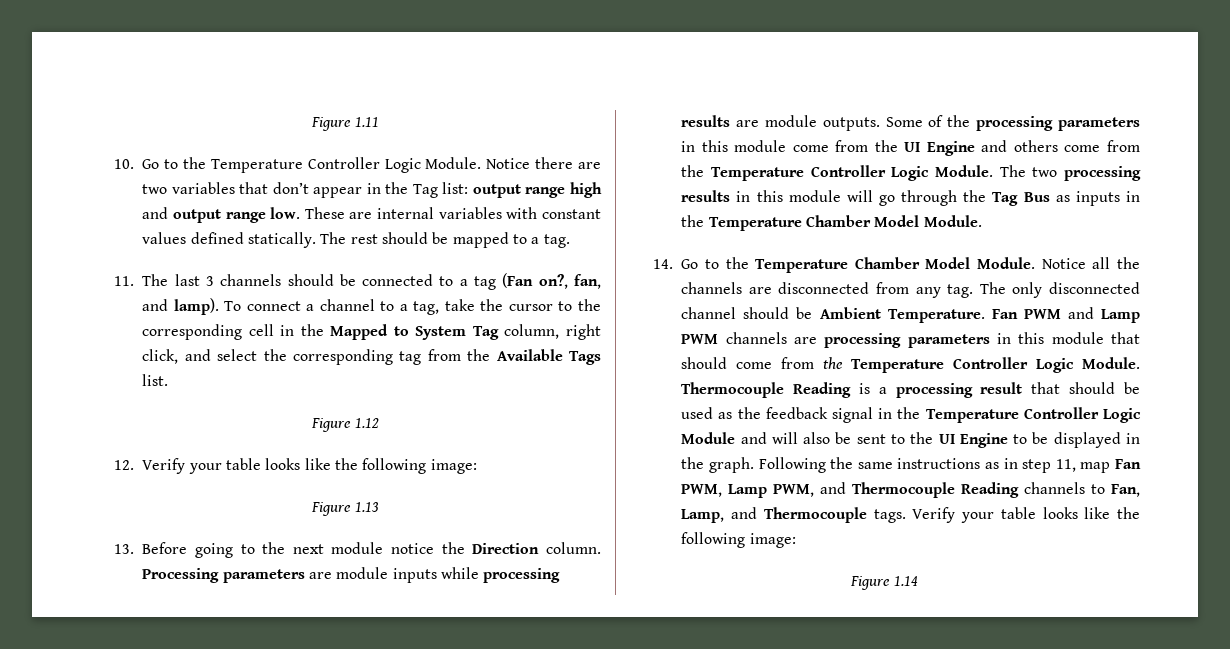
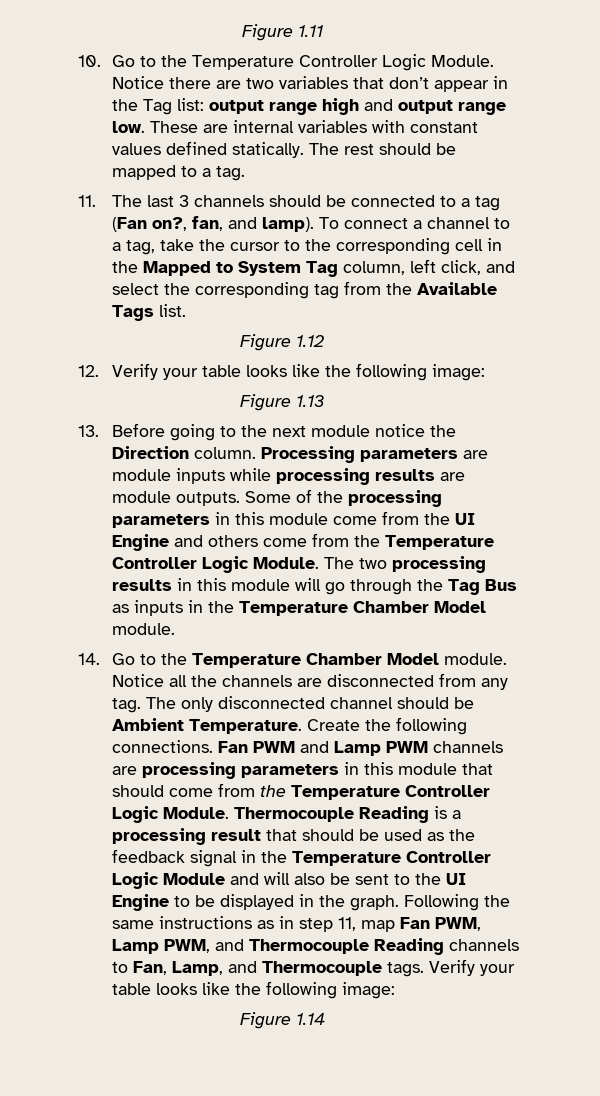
[566,324,602,340] right -> [409,259,436,273] left
[923,215,982,227] Module. -> [111,623,175,635] module.
[977,257,1036,269] Module. -> [443,653,507,665] module.
(985, 316) none -> [306,717,467,735] [111,740,213,753] Create the following connections.

